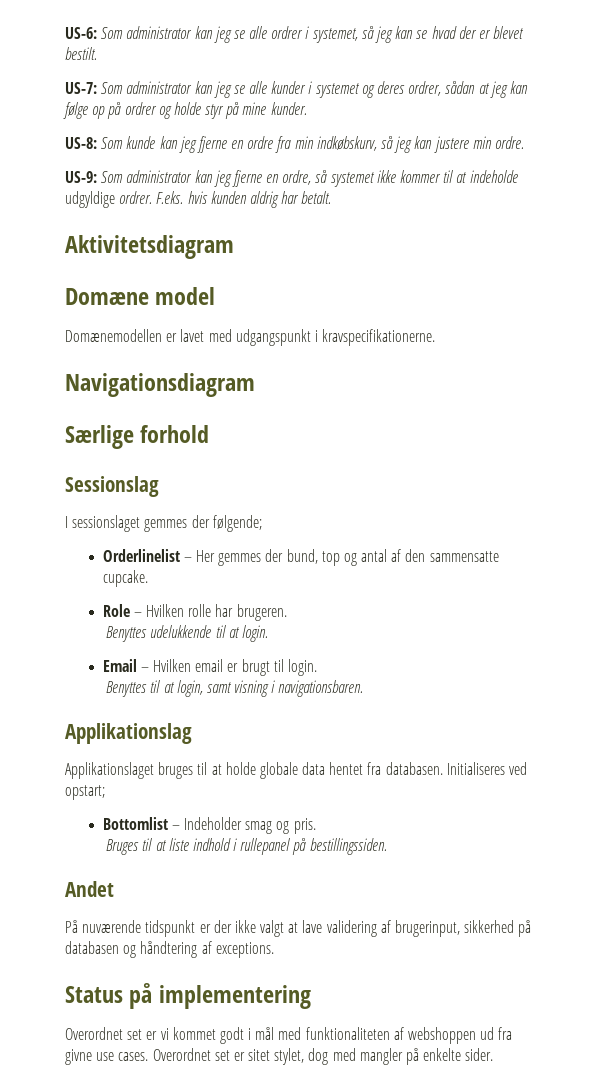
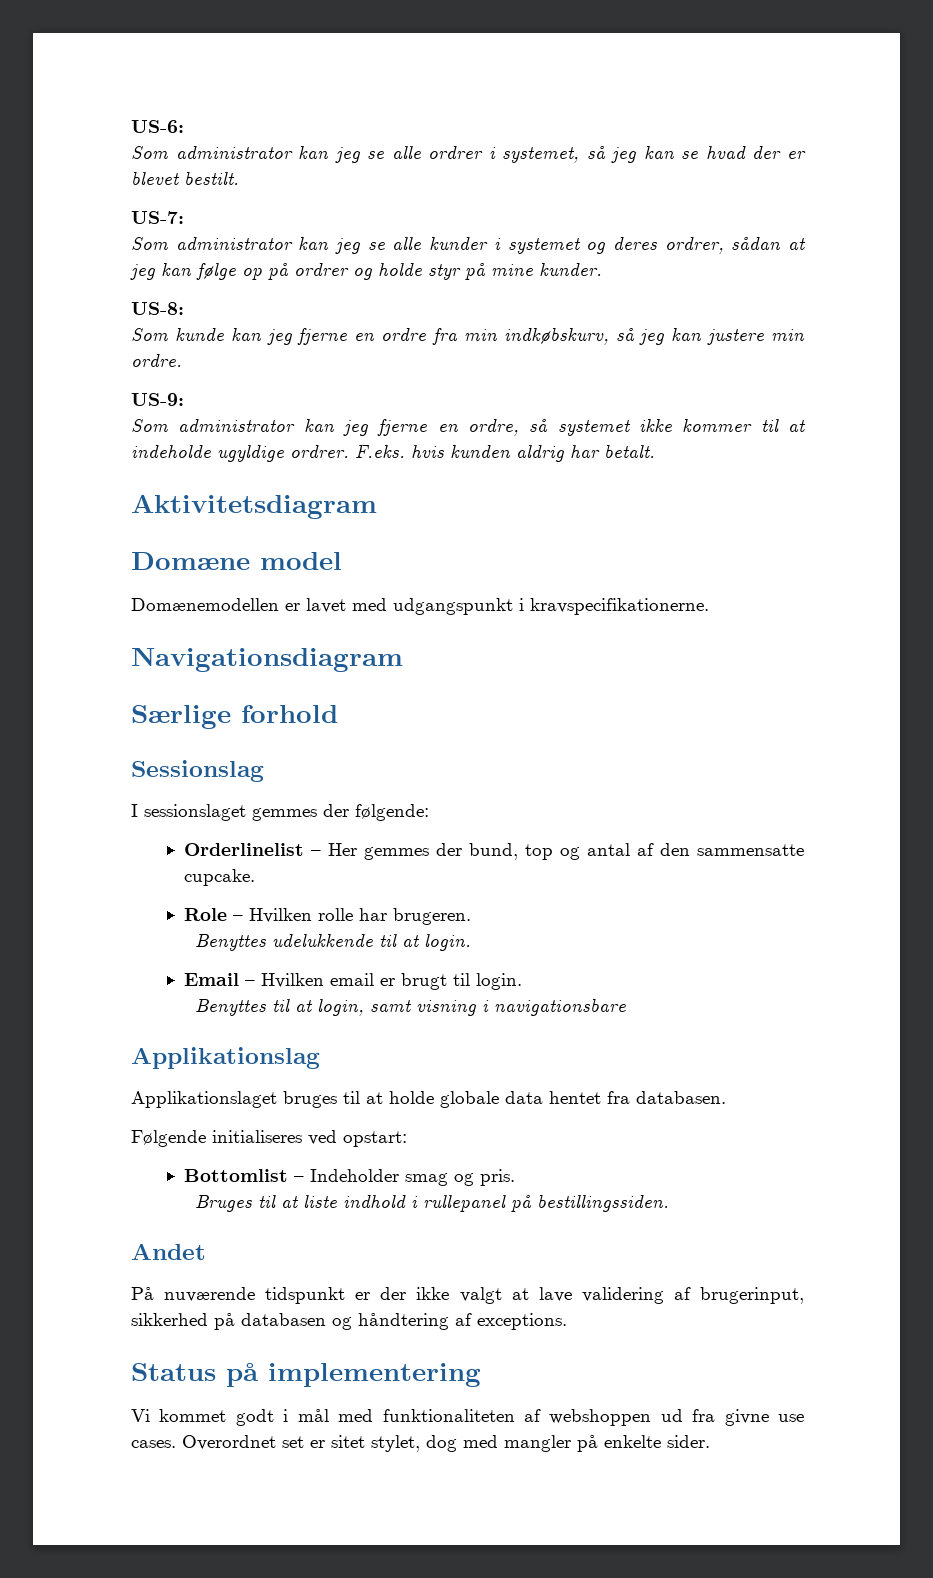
(97, 33) none -> (184, 126) //
(97, 88) none -> (184, 217) //
(97, 143) none -> (184, 308) //
(97, 177) none -> (184, 399) //
[65,191,115,208] udgyldige -> [217,445,284,462] ugyldige
[212,515,262,532] følgende; -> [355,804,429,821] følgende:
[278,680,364,697] navigationsbaren. -> [494,998,627,1016] navigationsbare
[446,762,528,775] [65,785,105,800] Initialiseres ved opstart; -> [131,1130,407,1147] // Følgende initialiseres ved opstart:
[65,1027,169,1040] Overordnet set er vi -> [131,1409,150,1422] Vi

